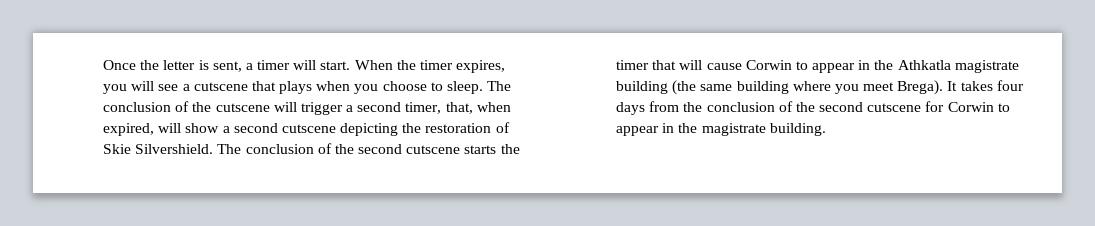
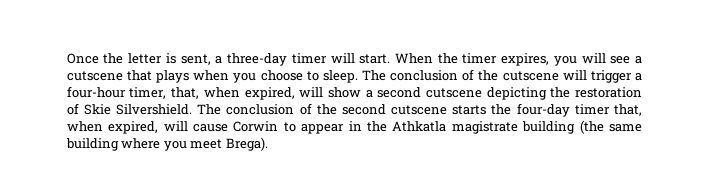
(253, 66) none -> [227,53,288,66] three-day
[357,102,402,112] second -> [66,86,126,98] four-hour
[615,60,677,70] timer that -> [516,103,642,117] [66,121,159,134] four-day timer that, when expired,
[947,80,1024,91] [615,101,1010,115] [615,123,826,136] It takes four days from the conclusion of the second cutscene for Corwin to appear in the magistrate building. -> (268, 144) none

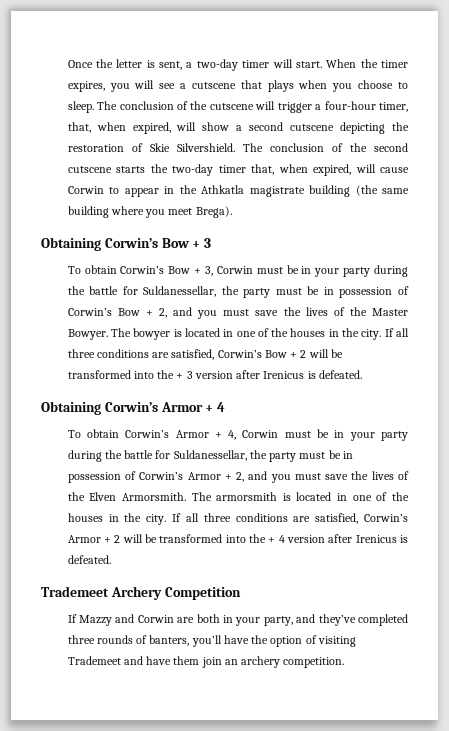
[227,53,288,66] three-day -> [196,59,238,71] two-day
[516,103,570,117] four-day -> [172,164,214,176] two-day
(268, 144) none -> [41,237,212,251] [67,265,408,277] [67,286,410,298] [67,307,408,319] [67,328,409,340] [67,349,343,360] [67,370,362,379] [41,401,226,415] [67,429,408,441] [67,450,353,462] [67,471,410,483] [67,492,409,501] [67,513,408,525] [67,534,408,543] [67,555,111,564] [41,586,241,600] [67,614,408,626] [67,635,356,647] [67,656,345,668] // Obtaining Corwin’s Bow + 3 // To obtain Corwin’s Bow + 3, Corwin must be in your party during the battle for Suldanessellar, the party must be in possession of Corwin’s Bow + 2, and you must save the lives of the Master Bowyer. The bowyer is located in one of the houses in the city. If all three conditions are satisfied, Corwin’s Bow + 2 will be transformed into the + 3 version after Irenicus is defeated. // Obtaining Corwin’s Armor + 4 // To obtain Corwin’s Armor + 4, Corwin must be in your party during the battle for Suldanessellar, the party must be in possession of Corwin’s Armor + 2, and you must save the lives of the Elven Armorsmith. The armorsmith is located in one of the houses in the city. If all three conditions are satisfied, Corwin’s Armor + 2 will be transformed into the + 4 version after Irenicus is defeated. // Trademeet Archery Competition // If Mazzy and Corwin are both in your party, and they’ve completed three rounds of banters, you’ll have the option of visiting Trademeet and have them join an archery competition.

